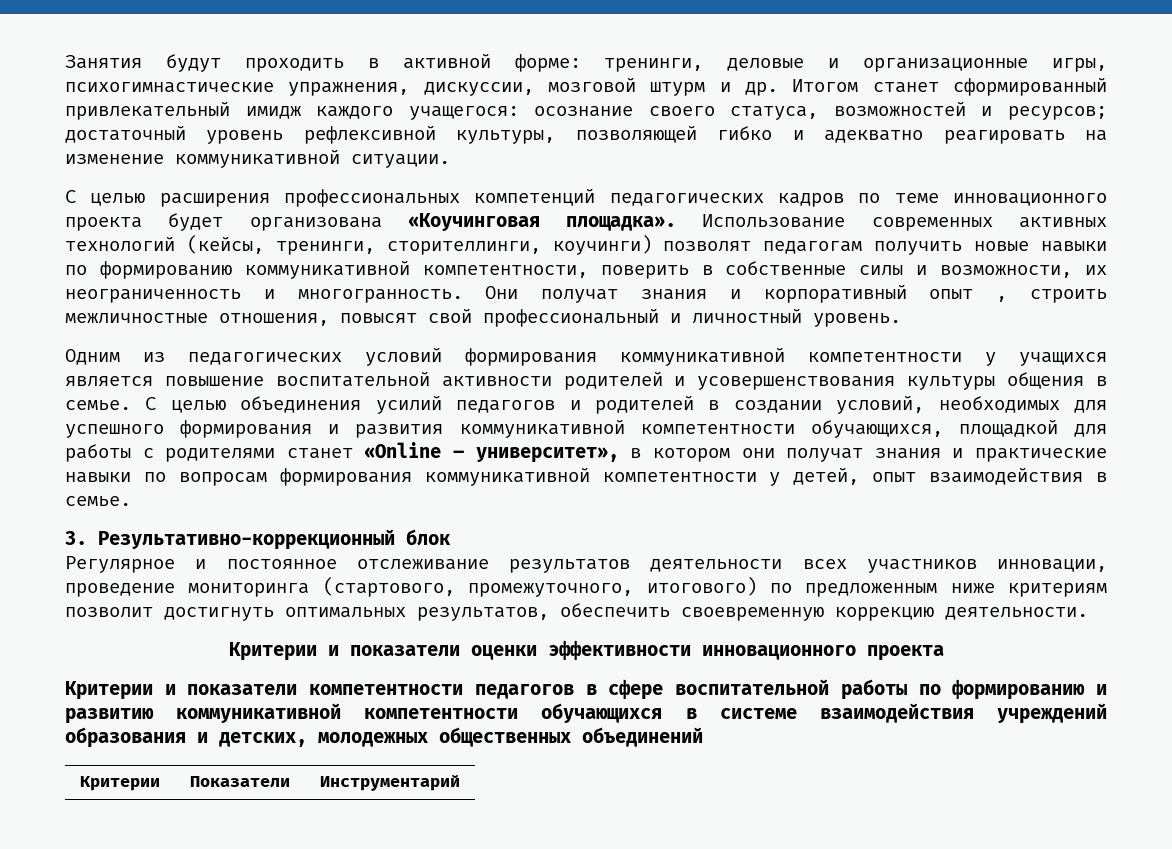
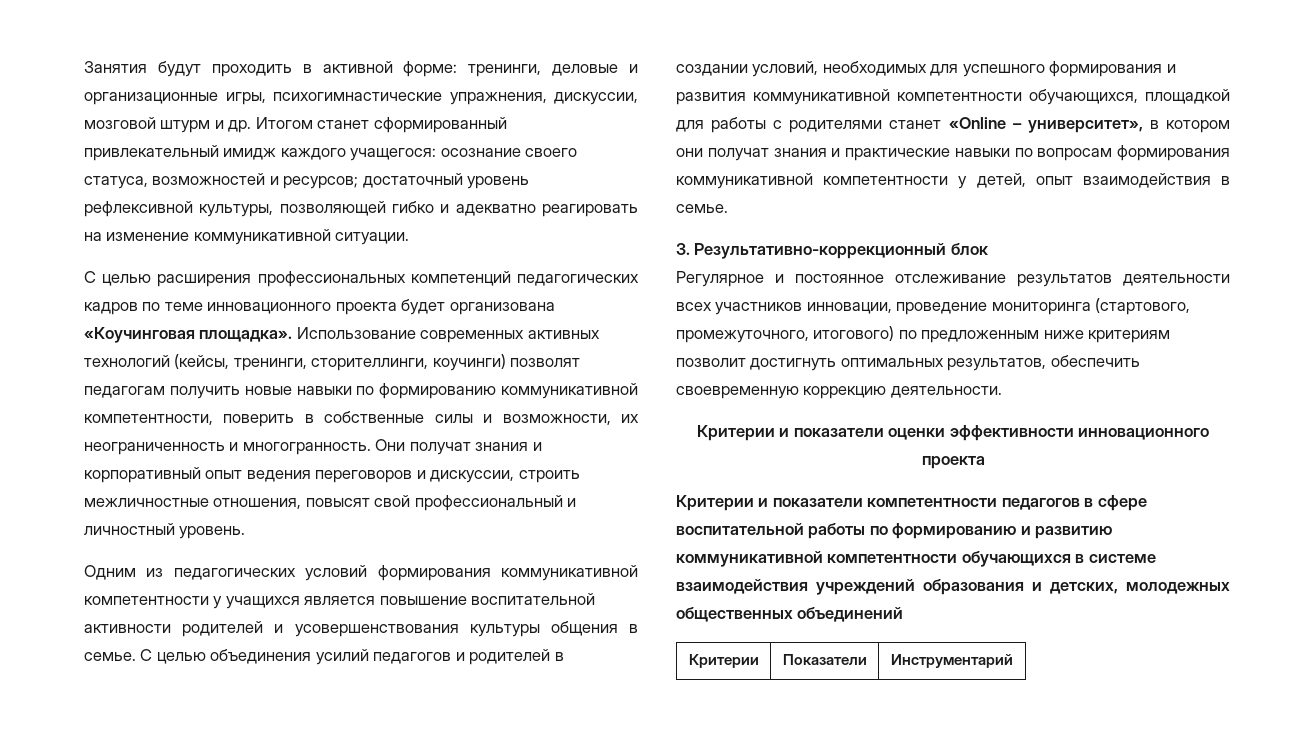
[996,296,1008,302] , -> [246,470,515,483] ведения переговоров и дискуссии,

